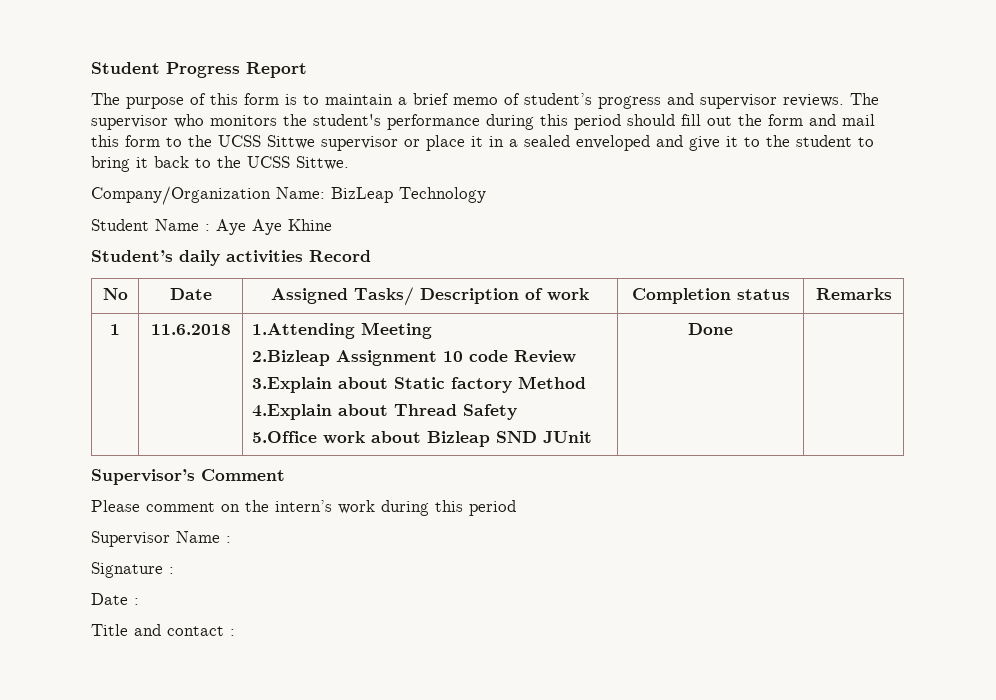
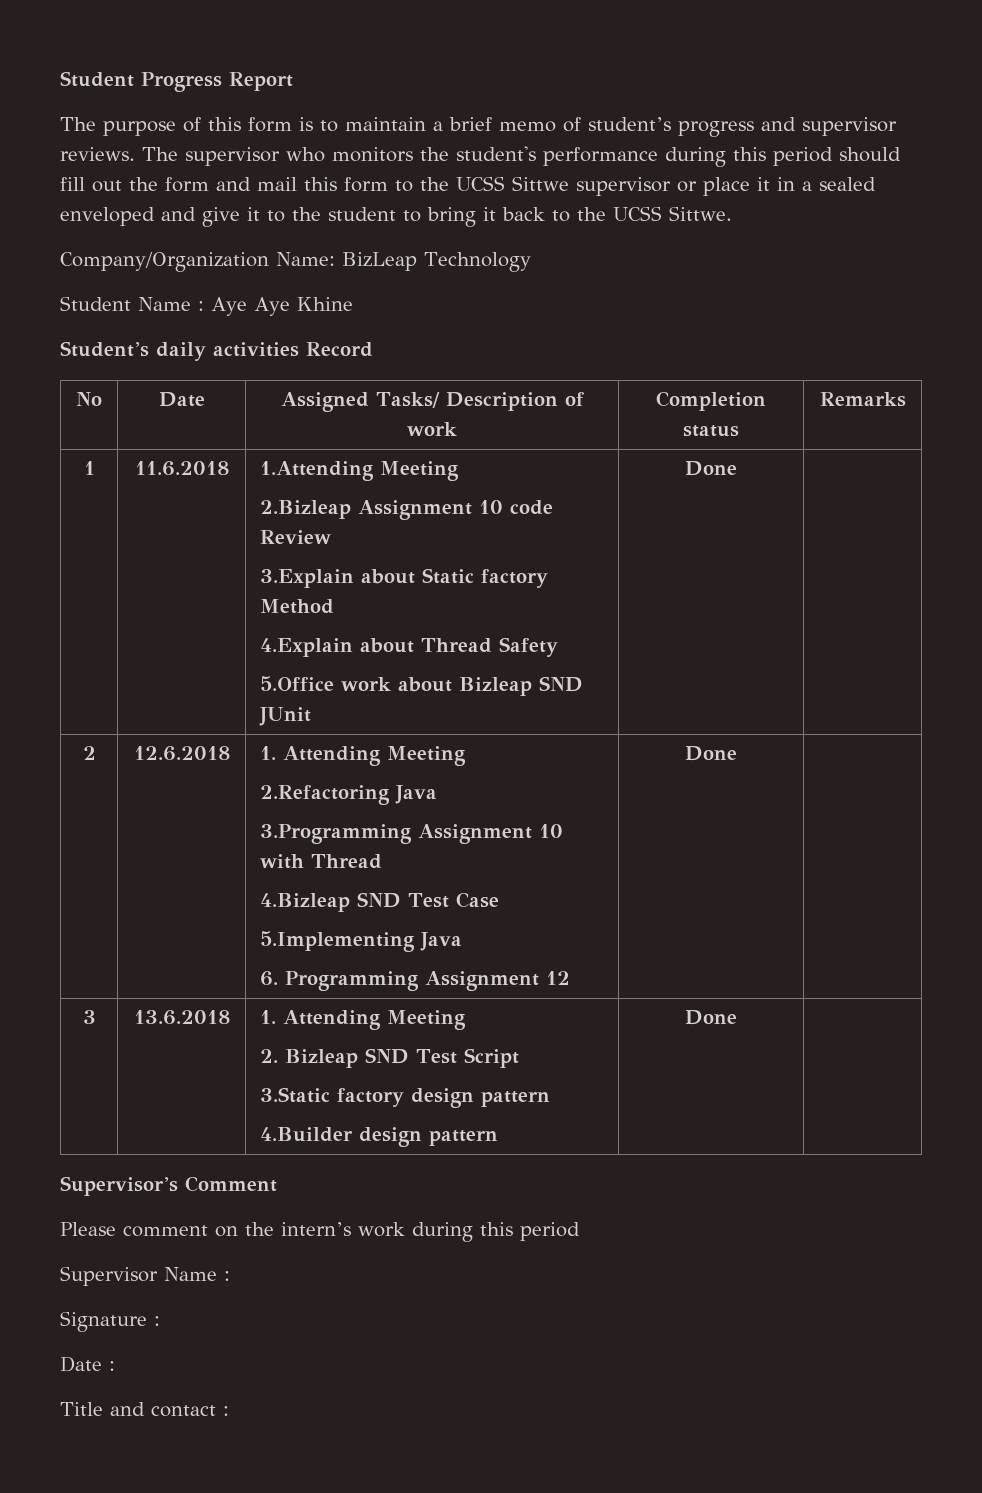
(733, 329) none -> [82,746,96,760] [133,746,230,761] [260,746,467,766] [260,785,438,805] [260,824,564,844] [260,854,383,869] [260,892,500,912] [260,931,463,952] [260,971,571,991] [685,746,737,761] [82,1010,96,1024] [133,1010,230,1025] [260,1010,467,1030] [260,1048,520,1068] [260,1087,551,1108] [260,1127,499,1147] [685,1010,737,1025] // 2 | 12.6.2018 | 1. Attending Meeting // 2.Refactoring Java // 3.Programming Assignment 10 with Thread // 4.Bizleap SND Test Case // 5.Implementing Java // 6. Programming Assignment 12 | Done | // 3 | 13.6.2018 | 1. Attending Meeting // 2. Bizleap SND Test Script // 3.Static factory design pattern // 4.Builder design pattern | Done |

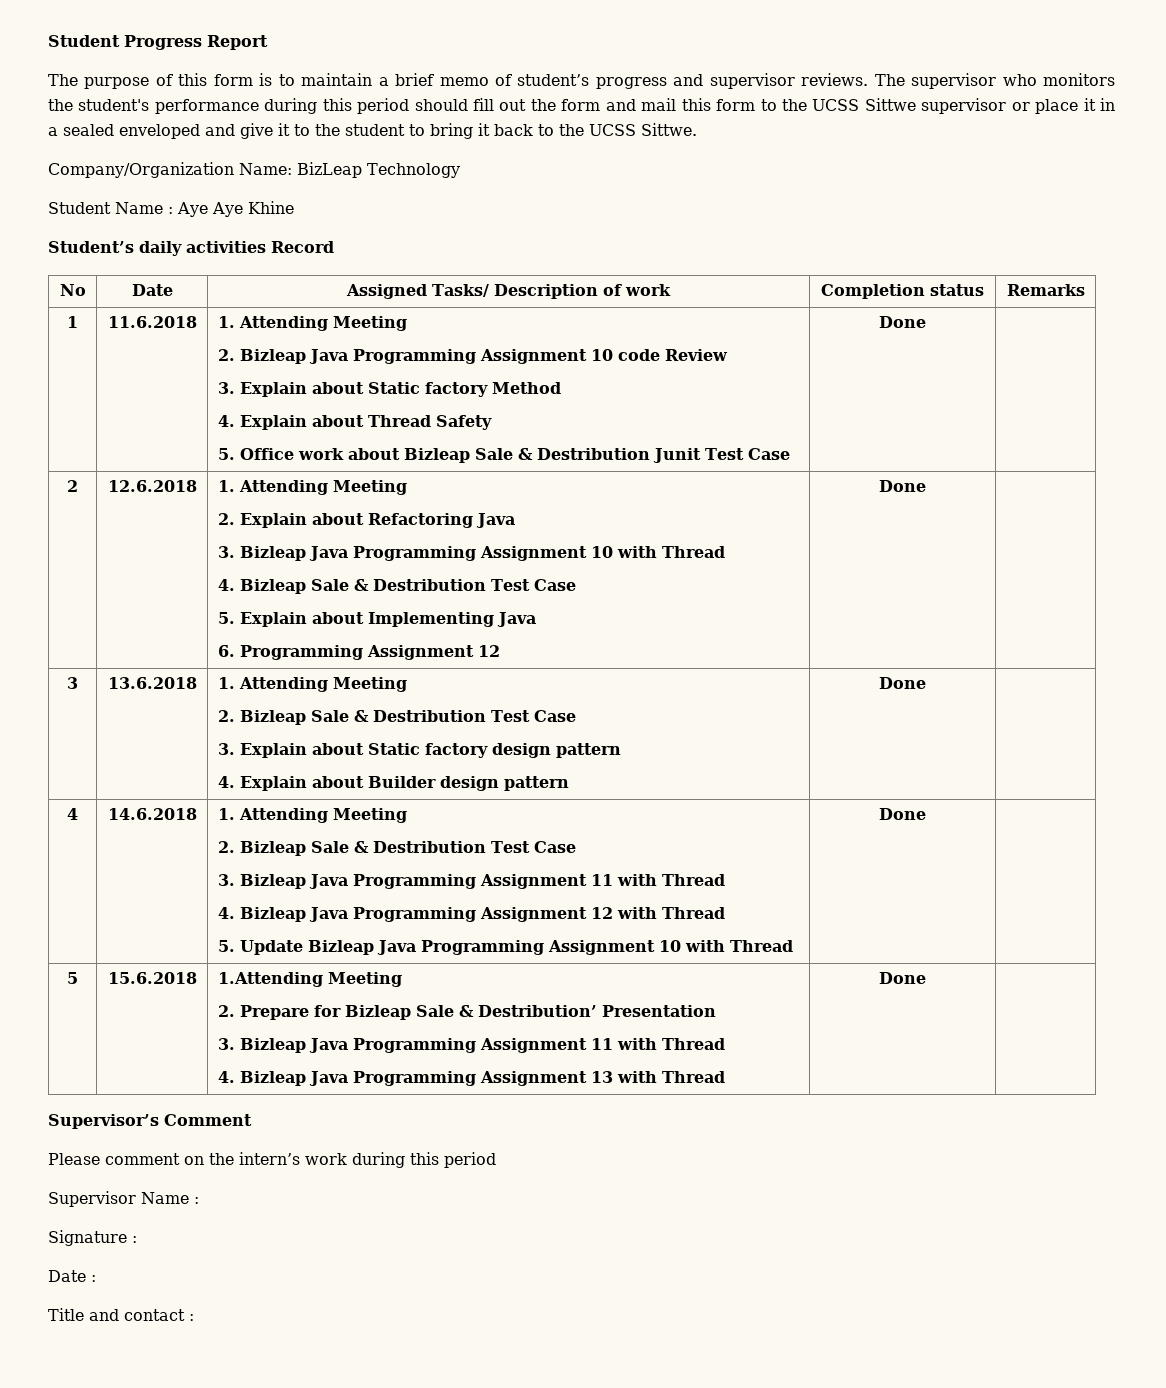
[260,461,460,481] [260,500,352,519] 1.Attending Meeting // 2.Bizleap -> [217,316,407,331] [217,349,476,364] 1. Attending Meeting // 2. Bizleap Java Programming
[260,569,355,588] 3.Explain -> [217,382,307,397] 3. Explain
[260,638,354,657] 4.Explain -> [217,415,307,430] 4. Explain
[260,676,335,691] 5.Office -> [217,448,294,460] 5. Office
[539,676,584,692] [259,707,312,726] SND JUnit -> [474,448,790,463] Sale & Destribution Junit Test Case
[260,785,438,805] [260,824,564,844] [260,854,383,869] [260,892,500,912] [260,931,416,952] 2.Refactoring Java // 3.Programming Assignment 10 with Thread // 4.Bizleap SND Test Case // 5.Implementing -> [217,513,515,528] [217,546,725,561] [217,579,576,594] [217,612,494,627] 2. Explain about Refactoring Java // 3. Bizleap Java Programming Assignment 10 with Thread // 4. Bizleap Sale & Destribution Test Case // 5. Explain about Implementing
[365,1048,520,1068] [260,1087,331,1103] SND Test Script // 3.Static -> [310,710,576,722] [217,743,420,758] Sale & Destribution Test Case // 3. Explain about Static
[260,1127,354,1142] 4.Builder -> [217,776,436,791] 4. Explain about Builder
(737, 1017) none -> [67,808,78,820] [107,808,197,820] [217,808,407,823] [217,841,576,856] [217,874,725,889] [217,907,725,922] [217,940,793,955] [879,808,926,820] [67,972,78,984] [107,972,197,984] [217,972,402,987] [217,1005,716,1020] [217,1038,725,1053] [217,1071,725,1086] [879,972,926,984] // 4 | 14.6.2018 | 1. Attending Meeting // 2. Bizleap Sale & Destribution Test Case // 3. Bizleap Java Programming Assignment 11 with Thread // 4. Bizleap Java Programming Assignment 12 with Thread // 5. Update Bizleap Java Programming Assignment 10 with Thread | Done | // 5 | 15.6.2018 | 1.Attending Meeting // 2. Prepare for Bizleap Sale & Destribution’ Presentation // 3. Bizleap Java Programming Assignment 11 with Thread // 4. Bizleap Java Programming Assignment 13 with Thread | Done |

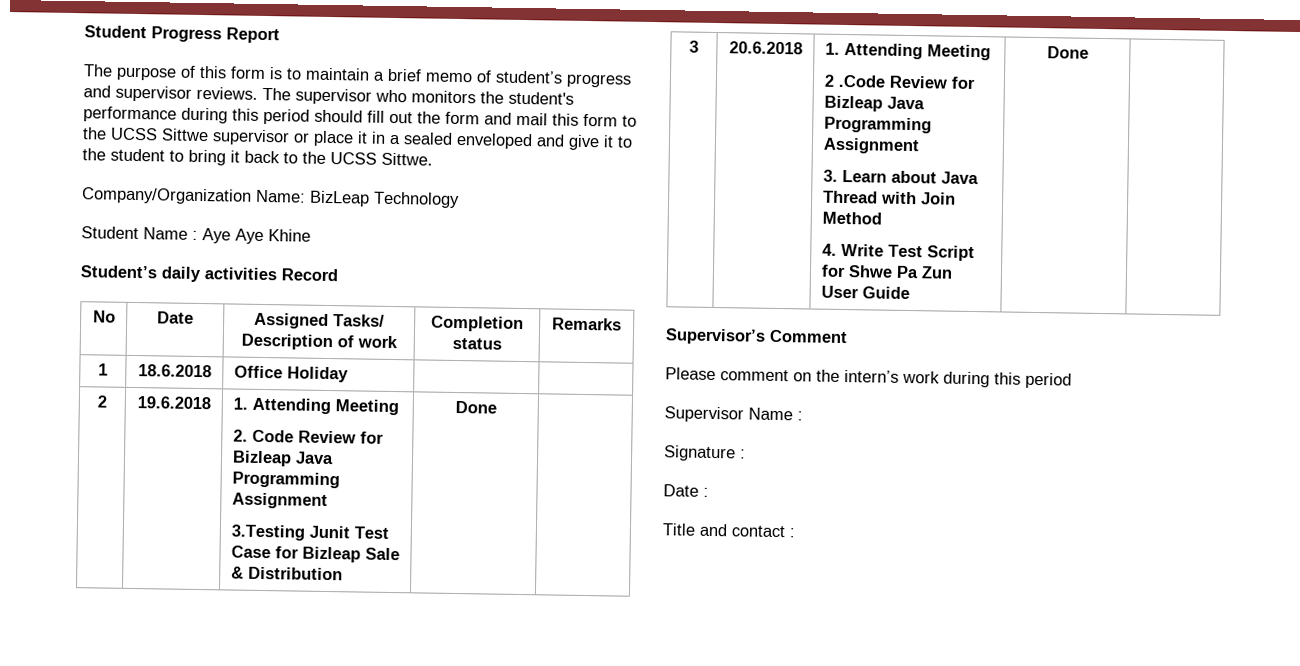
[107,316,197,328] [217,316,407,331] [217,349,728,364] [217,382,561,397] [217,415,492,430] [217,448,790,463] [879,316,926,328] [67,480,78,492] [107,480,197,492] [217,480,407,495] [217,513,515,528] [217,546,725,561] [217,579,576,594] [217,612,536,627] [217,645,500,660] 11.6.2018 | 1. Attending Meeting // 2. Bizleap Java Programming Assignment 10 code Review // 3. Explain about Static factory Method // 4. Explain about Thread Safety // 5. Office work about Bizleap Sale & Destribution Junit Test Case | Done | // 2 | 12.6.2018 | 1. Attending Meeting // 2. Explain about Refactoring Java // 3. Bizleap Java Programming Assignment 10 with Thread // 4. Bizleap Sale & Destribution Test Case // 5. Explain about Implementing Java // 6. Programming Assignment 12 -> [137,364,212,378] [233,365,349,383] [97,395,107,408] [136,396,211,410] [232,397,399,416] [232,429,384,444] [231,450,334,467] [231,471,340,489] [231,492,328,510] [230,524,389,541] [230,545,400,563] [230,566,343,581] 18.6.2018 | Office Holiday | | // 2 | 19.6.2018 | 1. Attending Meeting // 2. Code Review for Bizleap Java Programming Assignment // 3.Testing Junit Test Case for Bizleap Sale & Distribution
[107,677,197,689] [217,677,407,692] [217,710,576,725] [217,743,621,758] [217,776,569,791] [879,677,926,689] [67,808,78,820] [107,808,197,820] [217,808,407,823] [217,841,576,856] [217,874,725,889] [217,907,725,922] [217,940,793,955] [879,808,926,820] [67,972,78,984] [107,972,197,984] [217,972,402,987] [217,1005,716,1020] [217,1038,725,1053] [217,1071,725,1086] 13.6.2018 | 1. Attending Meeting // 2. Bizleap Sale & Destribution Test Case // 3. Explain about Static factory design pattern // 4. Explain about Builder design pattern | Done | // 4 | 14.6.2018 | 1. Attending Meeting // 2. Bizleap Sale & Destribution Test Case // 3. Bizleap Java Programming Assignment 11 with Thread // 4. Bizleap Java Programming Assignment 12 with Thread // 5. Update Bizleap Java Programming Assignment 10 with Thread | Done | // 5 | 15.6.2018 | 1.Attending Meeting // 2. Prepare for Bizleap Sale & Destribution’ Presentation // 3. Bizleap Java Programming Assignment 11 with Thread // 4. Bizleap Java Programming Assignment 13 with Thread -> [728,41,803,55] [824,42,991,61] [823,74,976,90] [823,95,925,112] [823,116,932,134] [822,137,920,155] [822,169,979,185] [822,190,956,205] [821,211,882,225] [821,243,975,262] [820,264,953,279] [820,285,910,300] 20.6.2018 | 1. Attending Meeting // 2 .Code Review for Bizleap Java Programming Assignment // 3. Learn about Java Thread with Join Method // 4. Write Test Script for Shwe Pa Zun User Guide

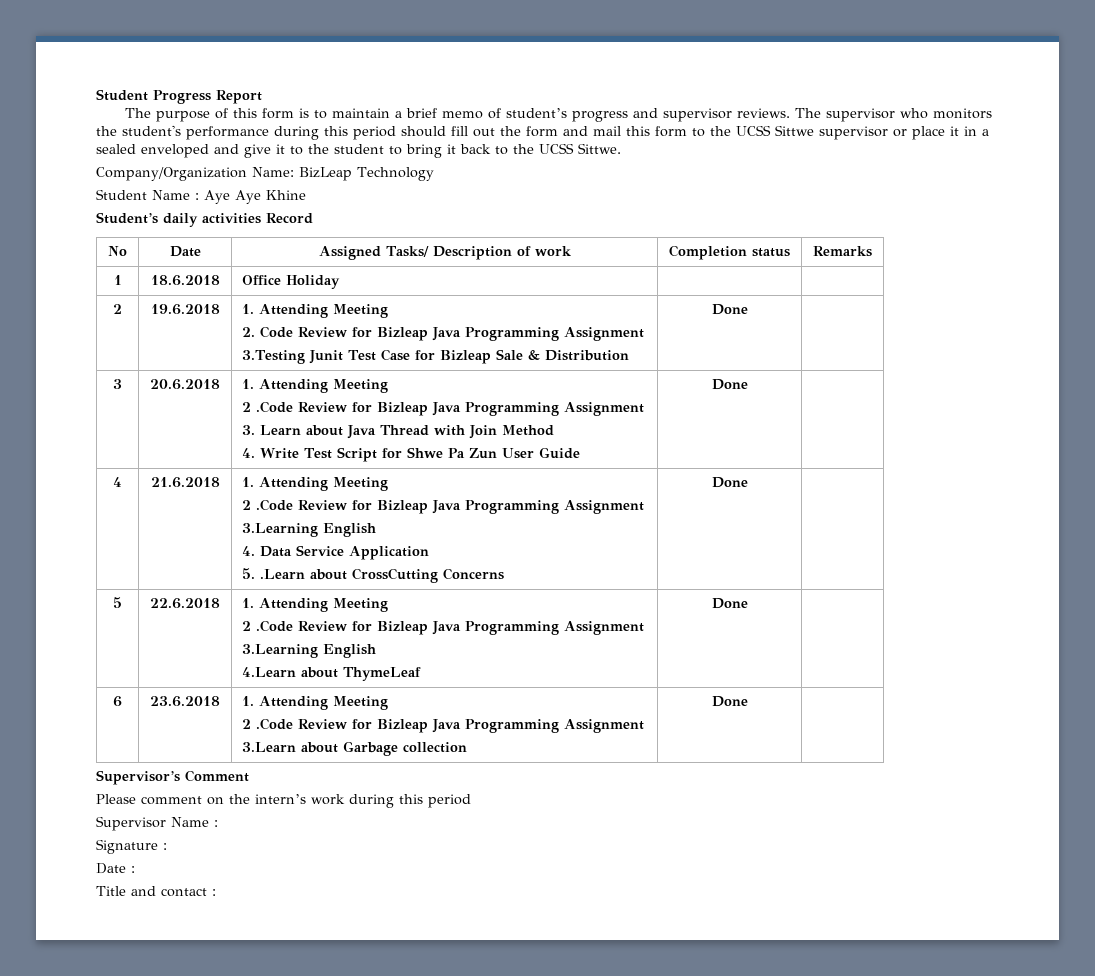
(1089, 52) none -> [113,477,122,487] [150,477,220,488] [242,477,389,491] [242,499,645,514] [242,523,377,537] [242,545,430,560] [242,568,505,583] [711,477,748,488] [113,597,122,608] [150,598,220,609] [242,598,389,612] [242,620,645,635] [242,644,377,658] [242,667,422,681] [711,598,748,609] [113,696,122,707] [150,696,220,707] [242,696,389,710] [242,718,645,733] [242,741,468,756] [711,696,748,707] // 4 | 21.6.2018 | 1. Attending Meeting // 2 .Code Review for Bizleap Java Programming Assignment // 3.Learning English // 4. Data Service Application // 5. .Learn about CrossCutting Concerns | Done | // 5 | 22.6.2018 | 1. Attending Meeting // 2 .Code Review for Bizleap Java Programming Assignment // 3.Learning English // 4.Learn about ThymeLeaf | Done | // 6 | 23.6.2018 | 1. Attending Meeting // 2 .Code Review for Bizleap Java Programming Assignment // 3.Learn about Garbage collection | Done |

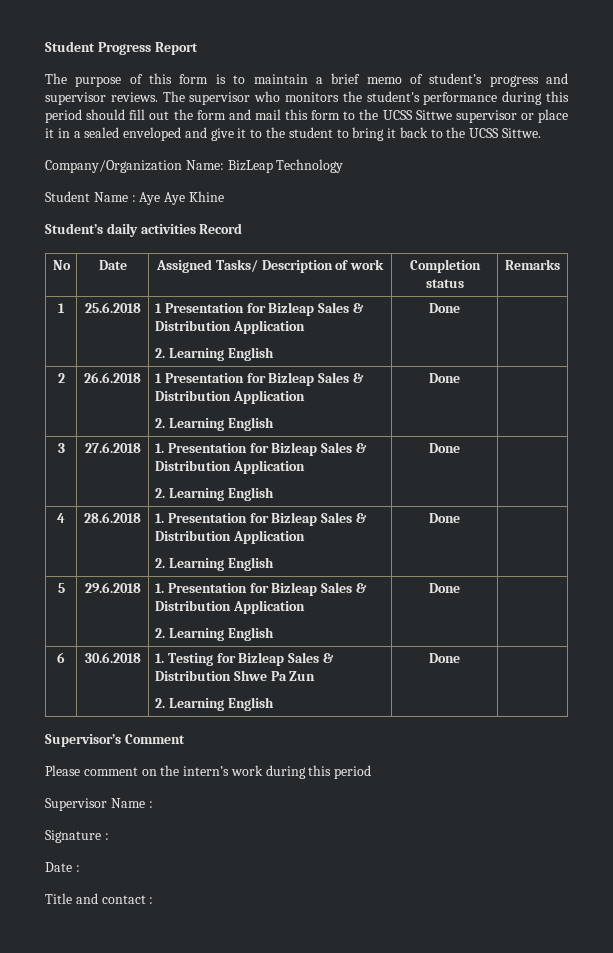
[150,275,220,286] [242,275,341,289] [113,304,122,314] [150,304,220,315] [242,304,389,318] [242,326,645,341] [242,349,630,364] 18.6.2018 | Office Holiday | | // 2 | 19.6.2018 | 1. Attending Meeting // 2. Code Review for Bizleap Java Programming Assignment // 3.Testing Junit Test Case for Bizleap Sale & Distribution -> [84,302,141,313] [154,302,364,316] [154,320,305,334] [154,347,274,361] [429,303,460,313] [57,373,65,383] [84,372,141,383] [154,372,364,386] [154,390,305,404] [154,417,274,431] 25.6.2018 | 1 Presentation for Bizleap Sales & Distribution Application // 2. Learning English | Done | // 2 | 26.6.2018 | 1 Presentation for Bizleap Sales & Distribution Application // 2. Learning English
[150,379,220,390] [242,379,389,393] [242,401,645,416] [242,425,555,439] [242,447,581,462] 20.6.2018 | 1. Attending Meeting // 2 .Code Review for Bizleap Java Programming Assignment // 3. Learn about Java Thread with Join Method // 4. Write Test Script for Shwe Pa Zun User Guide -> [84,442,141,453] [154,442,367,456] [154,460,305,474] [154,487,274,501] 27.6.2018 | 1. Presentation for Bizleap Sales & Distribution Application // 2. Learning English
[150,477,220,488] [242,477,389,491] [242,499,645,514] [242,523,377,537] [242,545,430,560] [242,568,505,583] 21.6.2018 | 1. Attending Meeting // 2 .Code Review for Bizleap Java Programming Assignment // 3.Learning English // 4. Data Service Application // 5. .Learn about CrossCutting Concerns -> [84,512,141,523] [154,512,367,526] [154,530,305,544] [154,557,274,571] 28.6.2018 | 1. Presentation for Bizleap Sales & Distribution Application // 2. Learning English
[150,598,220,609] [242,598,389,612] [242,620,645,635] [242,644,377,658] [242,667,422,681] 22.6.2018 | 1. Attending Meeting // 2 .Code Review for Bizleap Java Programming Assignment // 3.Learning English // 4.Learn about ThymeLeaf -> [84,582,141,593] [154,582,367,596] [154,600,305,614] [154,627,274,641] 29.6.2018 | 1. Presentation for Bizleap Sales & Distribution Application // 2. Learning English
[150,696,220,707] [242,696,389,710] [242,718,645,733] [242,741,468,756] 23.6.2018 | 1. Attending Meeting // 2 .Code Review for Bizleap Java Programming Assignment // 3.Learn about Garbage collection -> [84,652,141,663] [154,652,334,666] [154,670,316,681] [154,697,274,711] 30.6.2018 | 1. Testing for Bizleap Sales & Distribution Shwe Pa Zun // 2. Learning English

